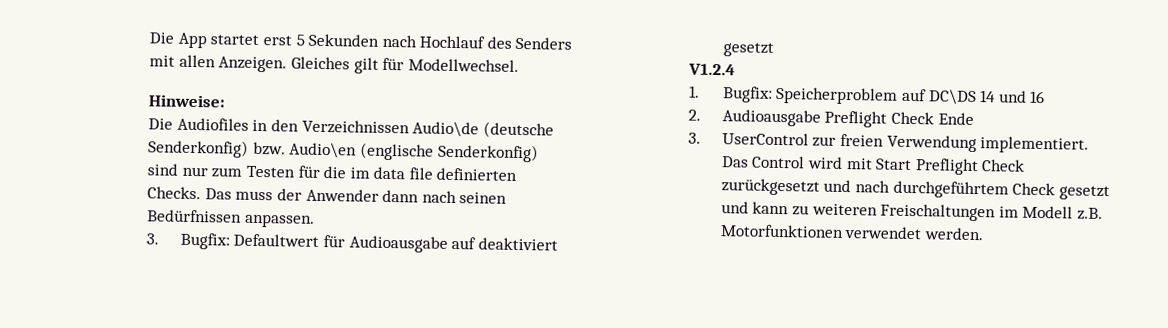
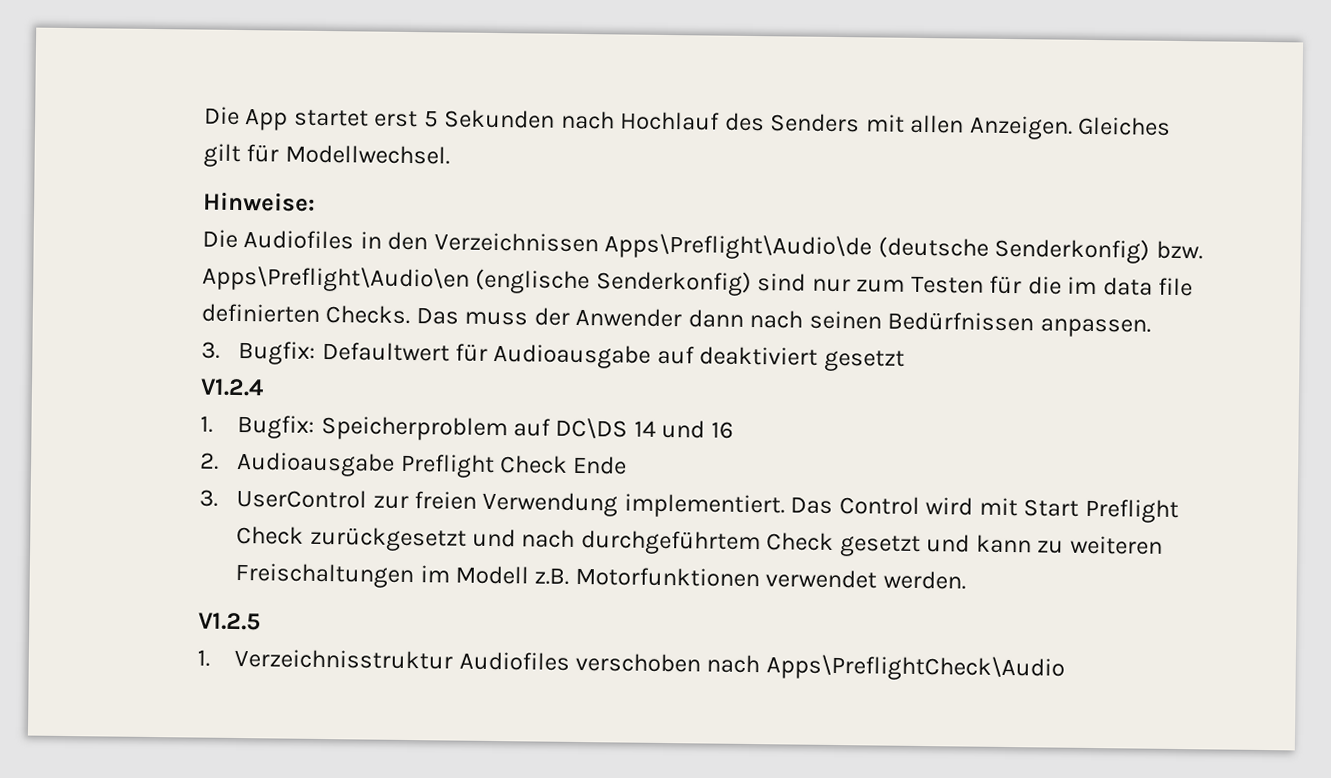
[412,121,480,138] Audio\de -> [604,233,873,261] Apps\Preflight\Audio\de
[289,142,358,159] Audio\en -> [202,265,471,293] Apps\Preflight\Audio\en
(984, 234) none -> [198,612,262,631] [197,648,1065,682] // V1.2.5 // 1. Verzeichnisstruktur Audiofiles verschoben nach Apps\PreflightCheck\Audio

